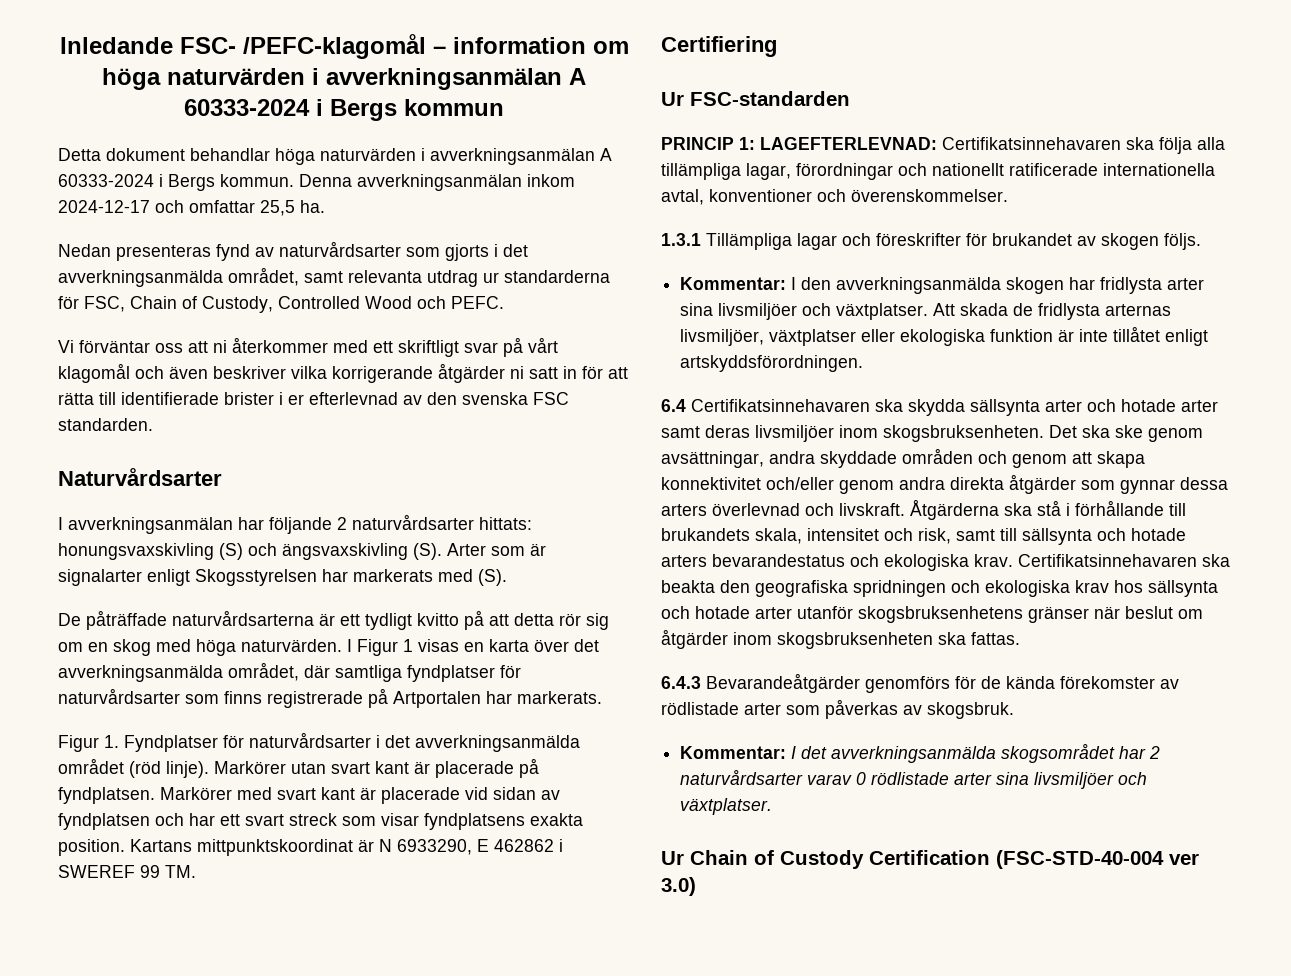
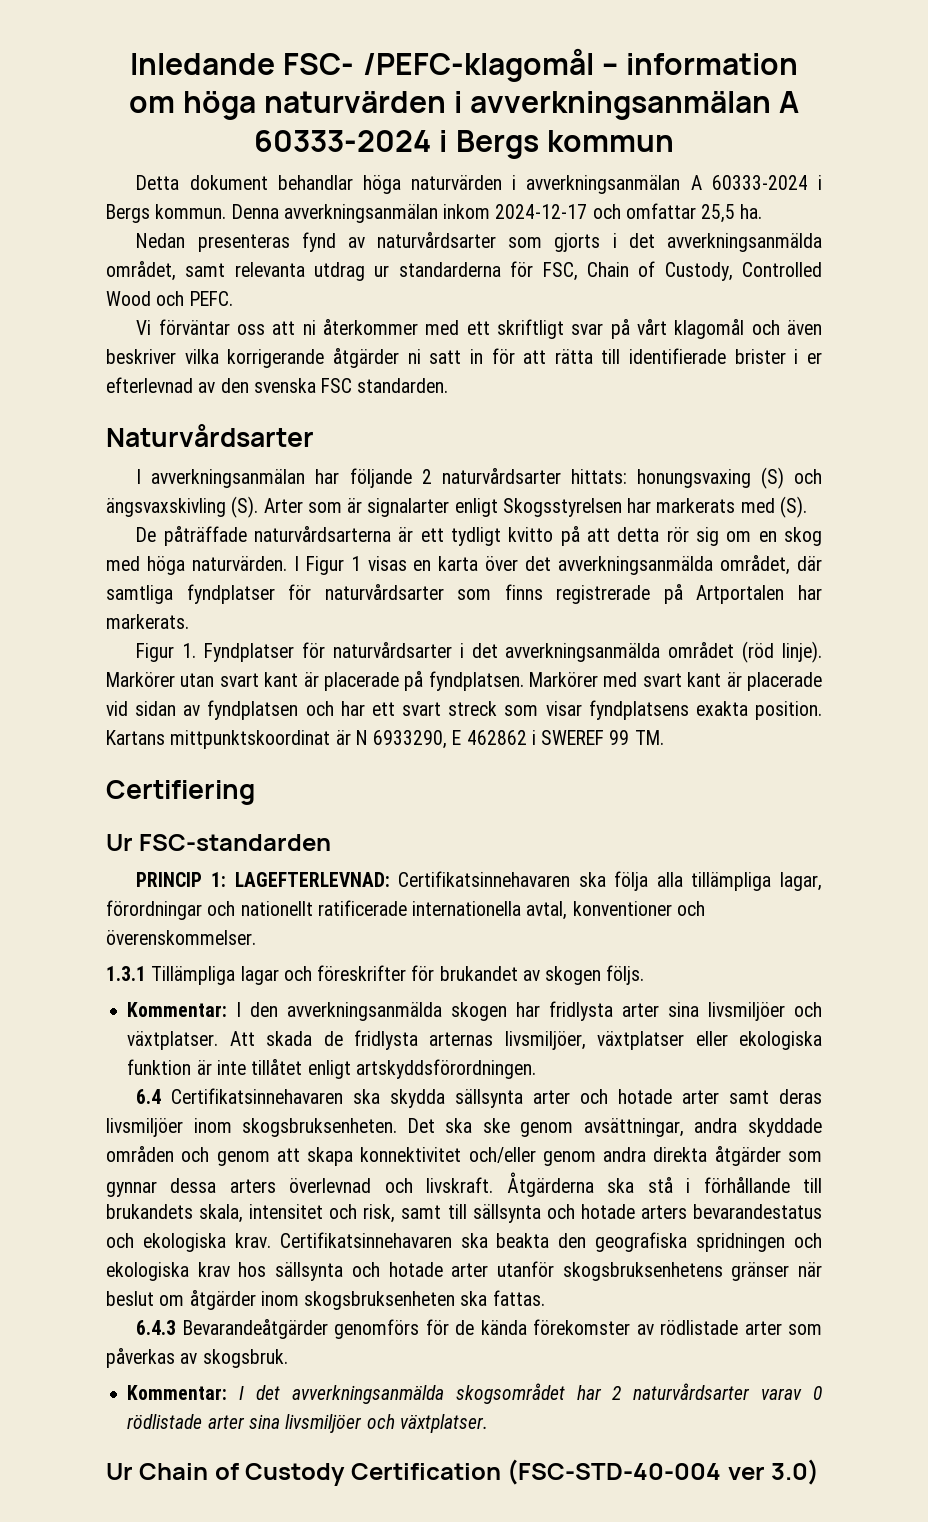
[58,543,214,560] honungsvaxskivling -> [636,469,751,488] honungsvaxing

